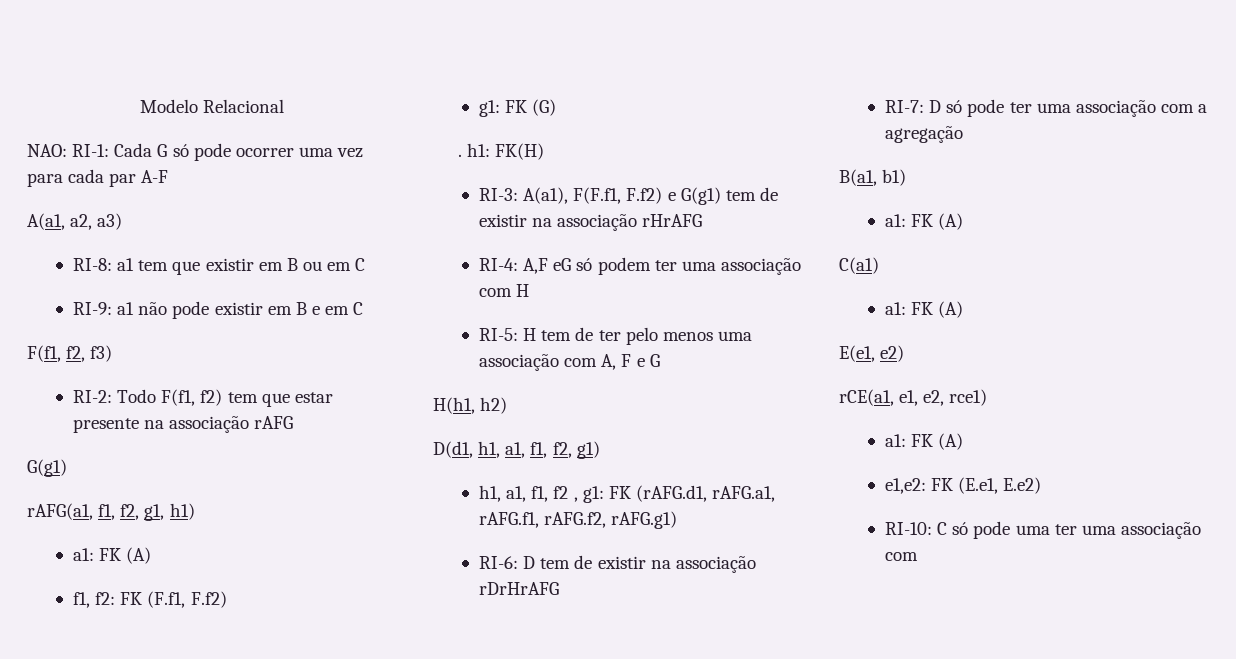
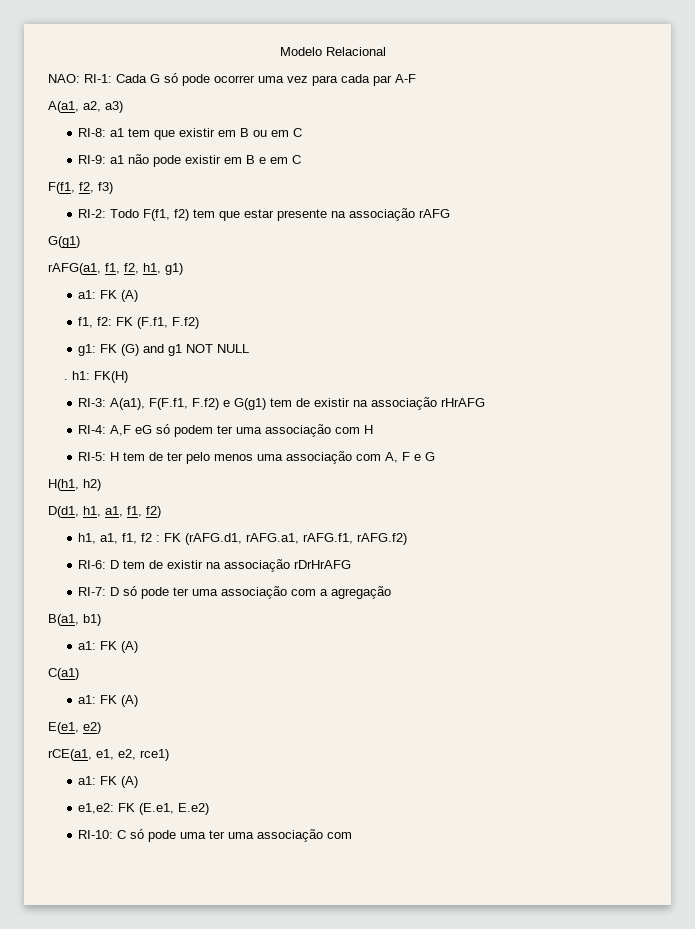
[144,503,195,521] g1, h1) -> [143,263,183,275] h1, g1)
(557, 107) none -> [143,344,250,356] and g1 NOT NULL
[552,441,600,459] f2, g1) -> [146,506,161,518] f2)
[573,486,604,503] , g1: -> [156,535,161,542] :
[544,511,678,529] rAFG.f2, rAFG.g1) -> [357,533,408,545] rAFG.f2)

